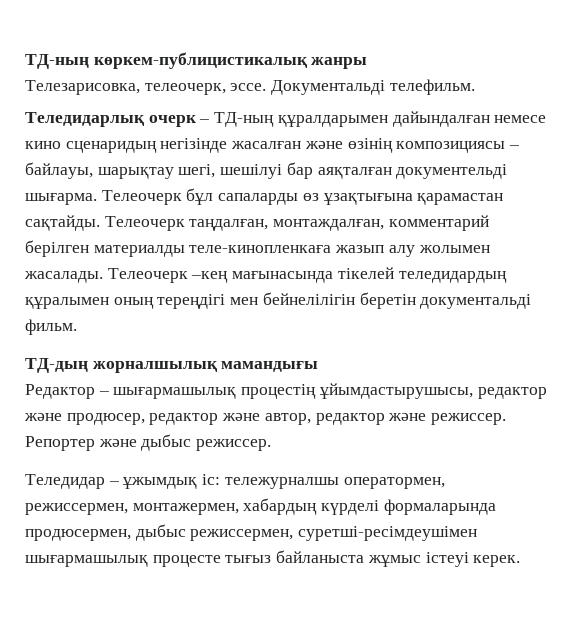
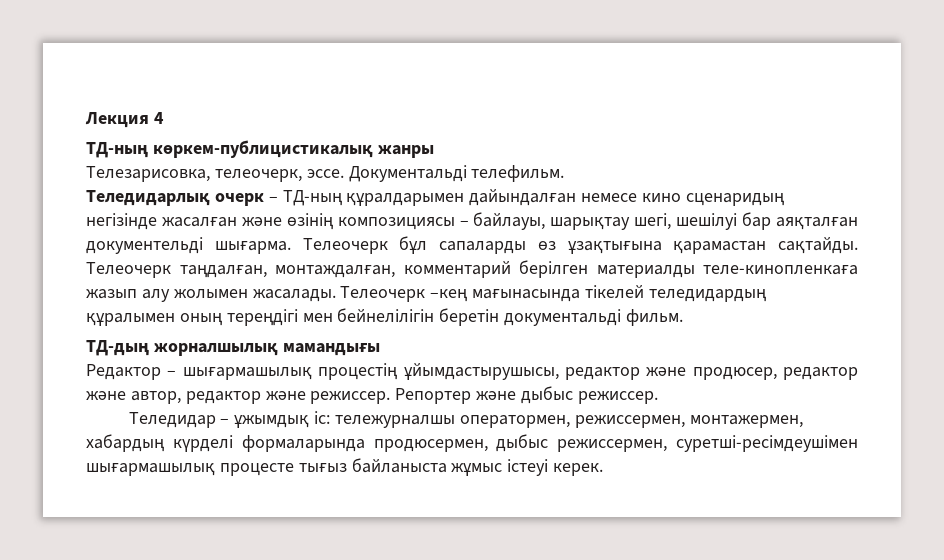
(25, 61) none -> [85,112,164,128] Лекция 4 //

